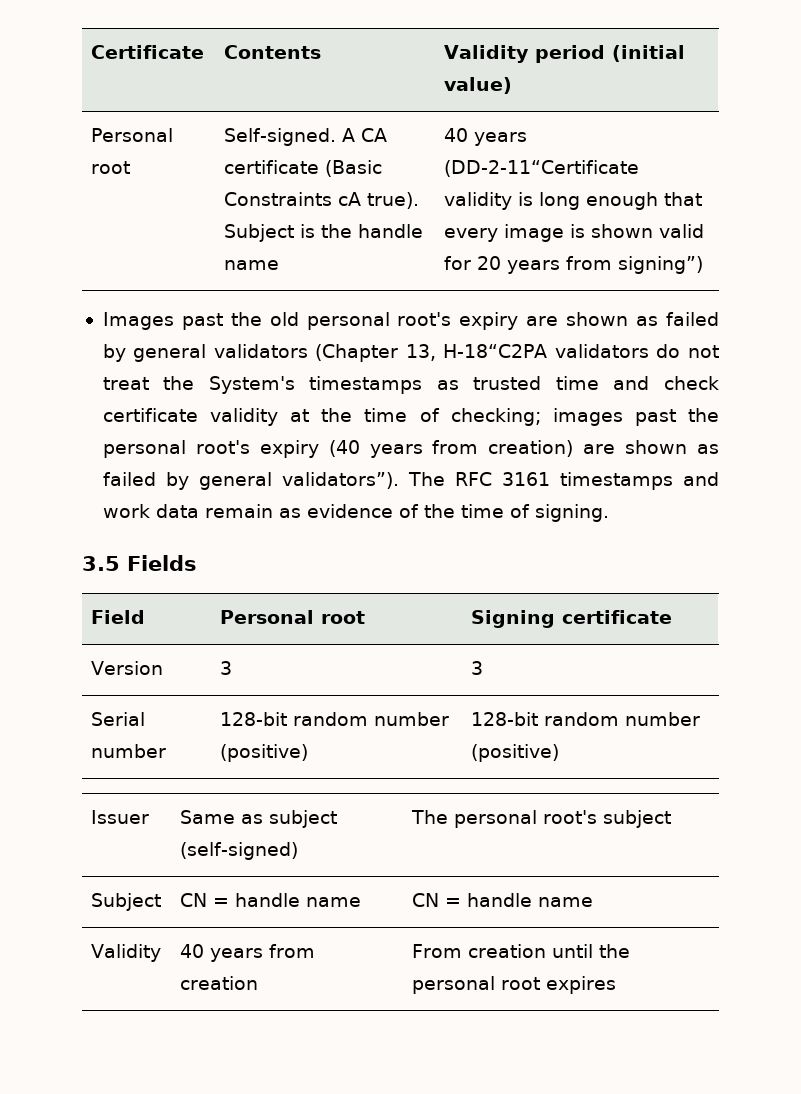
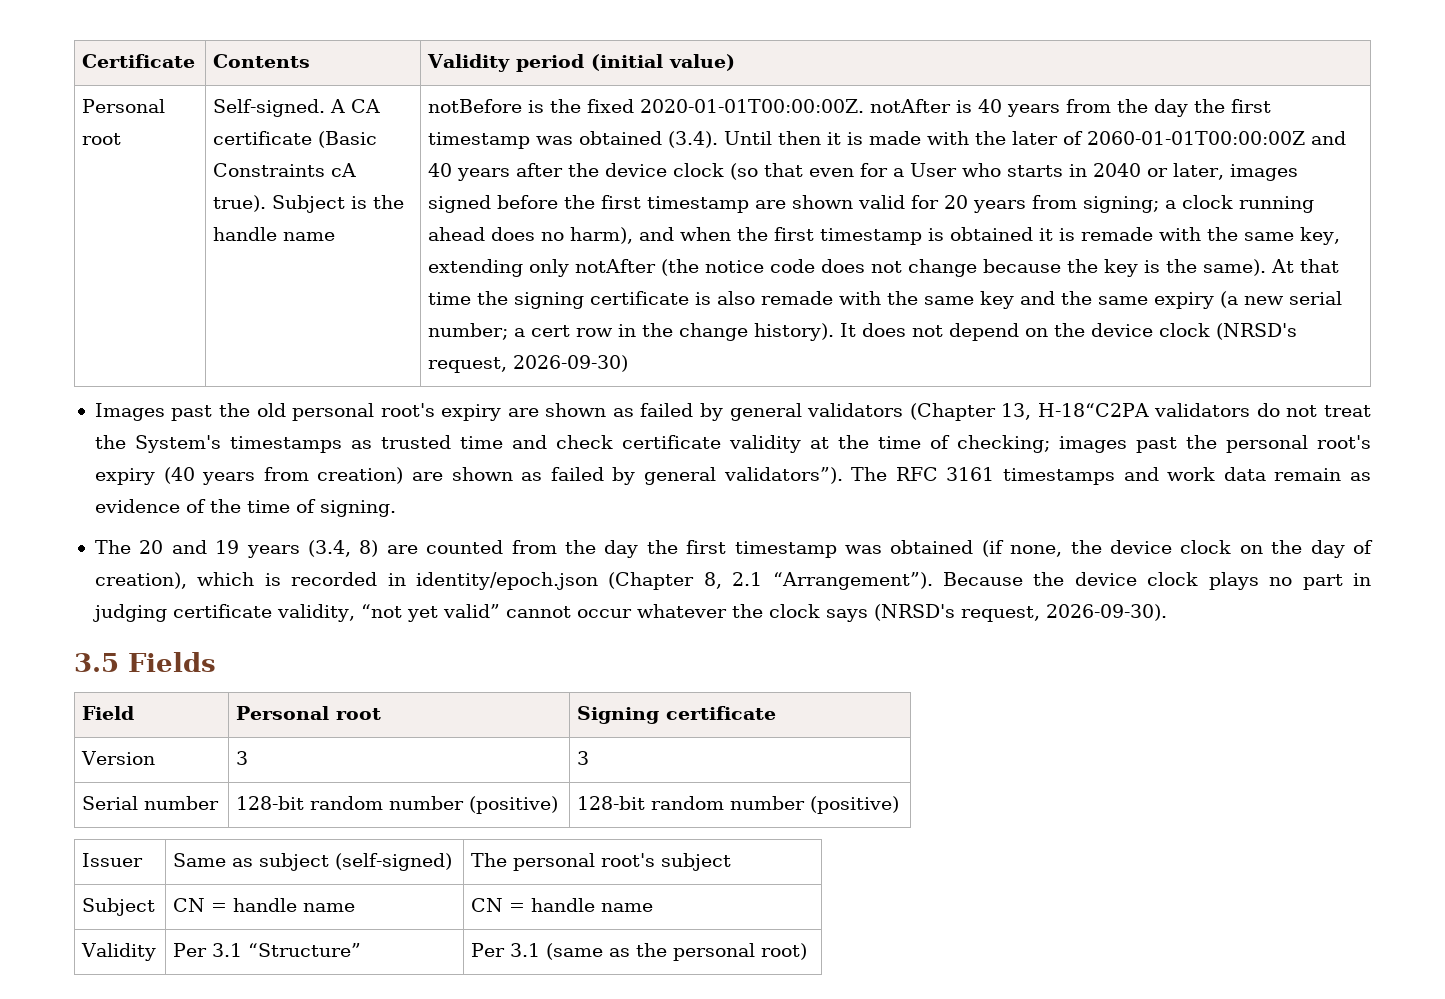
[444,128,528,146] [444,160,640,177] [444,192,703,210] [444,224,586,242] 40 years (DD-2-11“Certificate validity is long enough that every image is -> [428,99,1272,117] [428,131,1347,149] [428,163,1299,181] [428,195,787,213] notBefore is the fixed 2020-01-01T00:00:00Z. notAfter is 40 years from the day the first timestamp was obtained (3.4). Until then it is made with the later of 2060-01-01T00:00:00Z and 40 years after the device clock (so that even for a User who starts in 2040 or later, images signed before the first timestamp are
[618,256,704,274] signing”) -> [1083,195,1315,213] [428,227,1341,245] [428,259,1340,277] [428,291,1343,309] [428,323,1298,341] [428,355,629,373] signing; a clock running ahead does no harm), and when the first timestamp is obtained it is remade with the same key, extending only notAfter (the notice code does not change because the key is the same). At that time the signing certificate is also remade with the same key and the same expiry (a new serial number; a cert row in the change history). It does not depend on the device clock (NRSD's request, 2026-09-30)
(609, 513) none -> [94,540,1373,558] [94,572,1372,590] [92,604,1167,622] // The 20 and 19 years (3.4, 8) are counted from the day the first timestamp was obtained (if none, the device clock on the day of creation), which is recorded in identity/epoch.json (Chapter 8, 2.1 “Arrangement”). Because the device clock plays no part in judging certificate validity, “not yet valid” cannot occur whatever the clock says (NRSD's request, 2026-09-30).
[180,944,316,962] [180,976,259,990] [412,944,631,958] [412,976,617,994] 40 years from creation | From creation until the personal root expires -> [173,943,362,957] [471,943,808,961] Per 3.1 “Structure” | Per 3.1 (same as the personal root)

